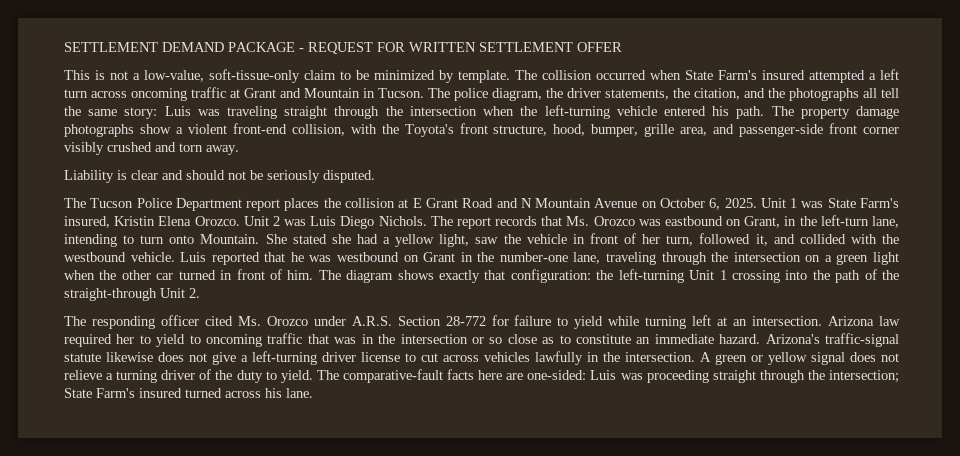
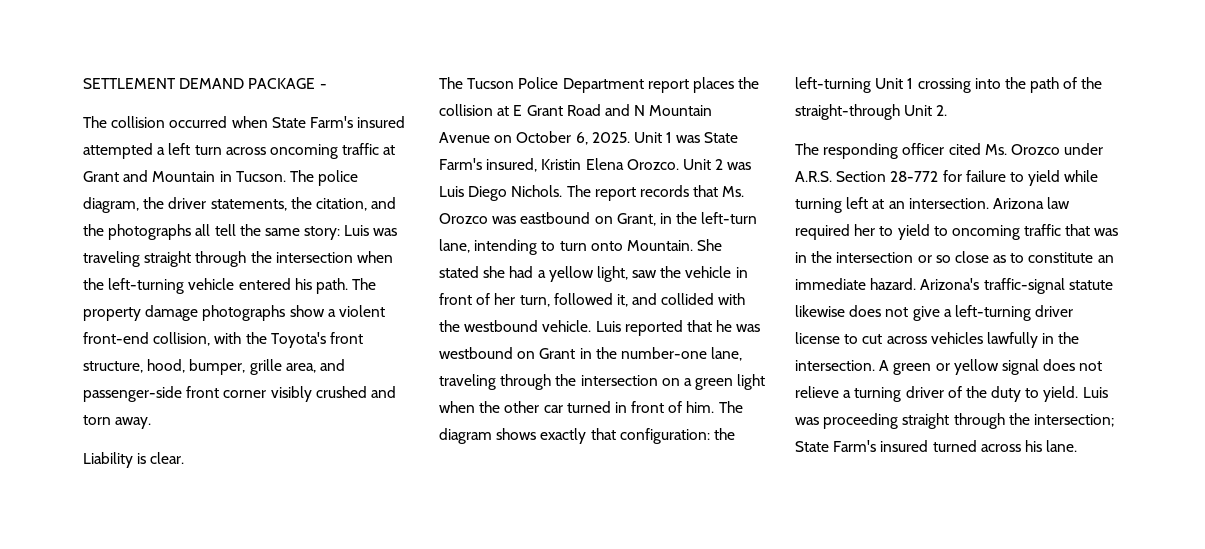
[308,42,622,54] [64,69,510,83] REQUEST FOR WRITTEN SETTLEMENT OFFER // This is not a low-value, soft-tissue-only claim to be minimized by template. -> (327, 86) //
[131,170,375,183] clear and should not be seriously disputed. -> [150,452,185,464] clear.
[316,369,587,383] The comparative-fault facts here are one-sided: -> (1079, 394) none

